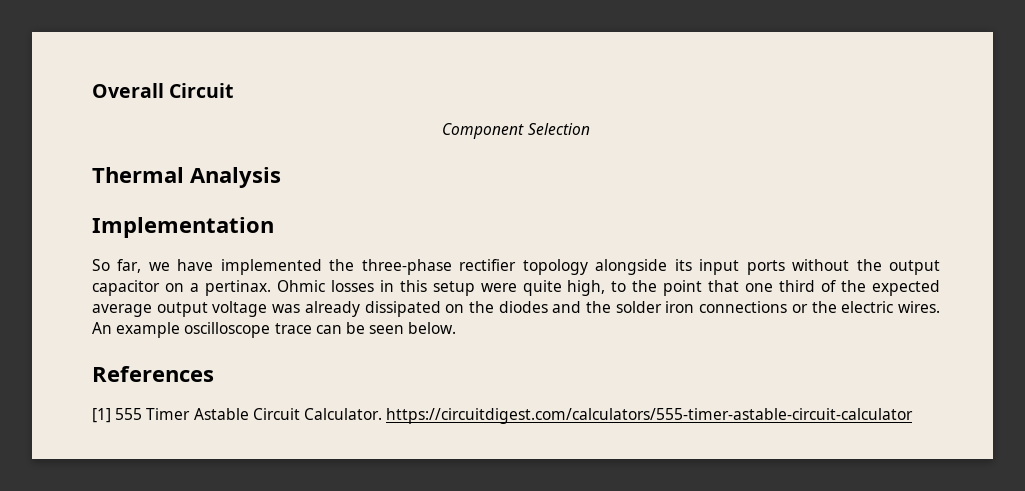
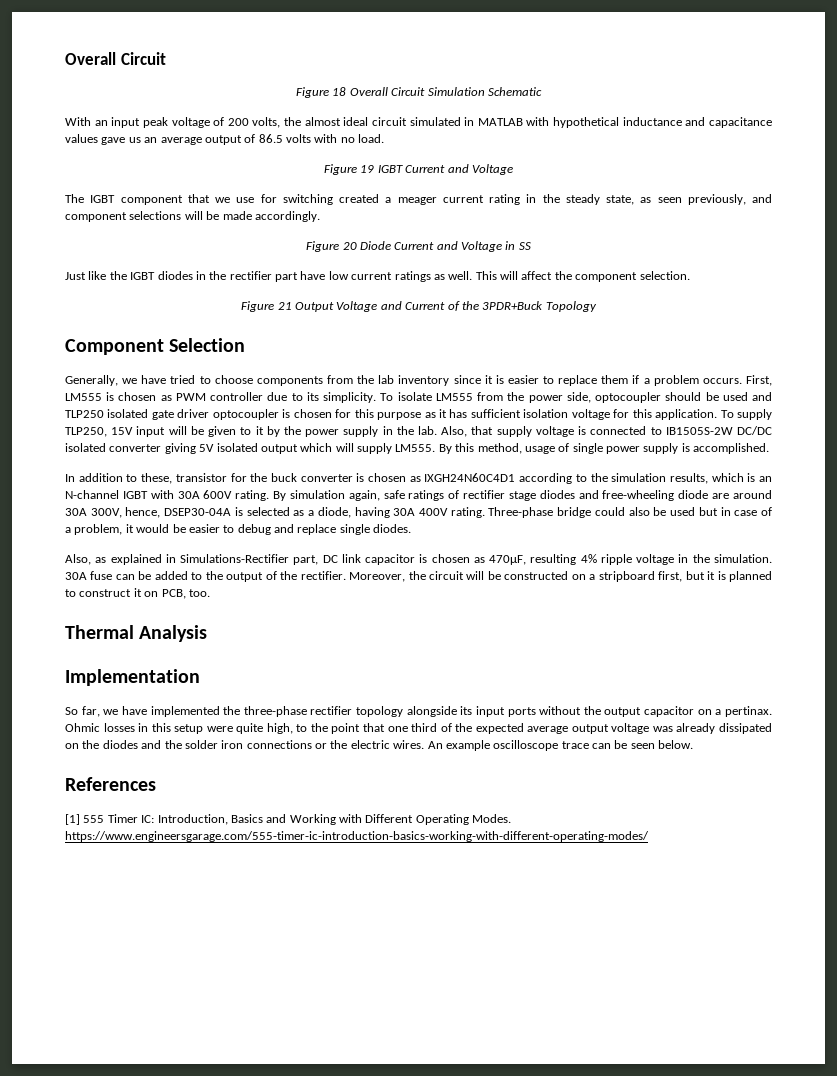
[442,123,590,139] Component Selection -> [296,87,542,98] [65,117,773,128] [65,134,385,145] [324,164,513,175] [65,194,772,205] [65,211,320,222] [306,241,531,252] [65,271,690,282] [241,301,597,312] [65,338,246,355] [65,375,772,386] [65,392,772,403] [65,409,773,420] [65,426,772,437] [65,443,770,454] [65,473,773,484] [65,490,773,501] [65,507,773,518] [65,524,412,535] [65,554,772,565] [65,571,773,582] [65,588,210,599] Figure 18 Overall Circuit Simulation Schematic // With an input peak voltage of 200 volts, the almost ideal circuit simulated in MATLAB with hypothetical inductance and capacitance values gave us an average output of 86.5 volts with no load. // Figure 19 IGBT Current and Voltage // The IGBT component that we use for switching created a meager current rating in the steady state, as seen previously, and component selections will be made accordingly. // Figure 20 Diode Current and Voltage in SS // Just like the IGBT diodes in the rectifier part have low current ratings as well. This will affect the component selection. // Figure 21 Output Voltage and Current of the 3PDR+Buck Topology // Component Selection // Generally, we have tried to choose components from the lab inventory since it is easier to replace them if a problem occurs. First, LM555 is chosen as PWM controller due to its simplicity. To isolate LM555 from the power side, optocoupler should be used and TLP250 isolated gate driver optocoupler is chosen for this purpose as it has sufficient isolation voltage for this application. To supply TLP250, 15V input will be given to it by the power supply in the lab. Also, that supply voltage is connected to IB1505S-2W DC/DC isolated converter giving 5V isolated output which will supply LM555. By this method, usage of single power supply is accomplished. // In addition to these, transistor for the buck converter is chosen as IXGH24N60C4D1 according to the simulation results, which is an N-channel IGBT with 30A 600V rating. By simulation again, safe ratings of rectifier stage diodes and free-wheeling diode are around 30A 300V, hence, DSEP30-04A is selected as a diode, having 30A 400V rating. Three-phase bridge could also be used but in case of a problem, it would be easier to debug and replace single diodes. // Also, as explained in Simulations-Rectifier part, DC link capacitor is chosen as 470µF, resulting 4% ripple voltage in the simulation. 30A fuse can be added to the output of the rectifier. Moreover, the circuit will be constructed on a stripboard first, but it is planned to construct it on PCB, too.
[193,408,914,424] Astable Circuit Calculator. https://circuitdigest.com/calculators/555-timer-astable-circuit-calculator -> [141,814,512,825] [65,831,649,842] IC: Introduction, Basics and Working with Different Operating Modes. https://www.engineersgarage.com/555-timer-ic-introduction-basics-working-with-different-operating-modes/

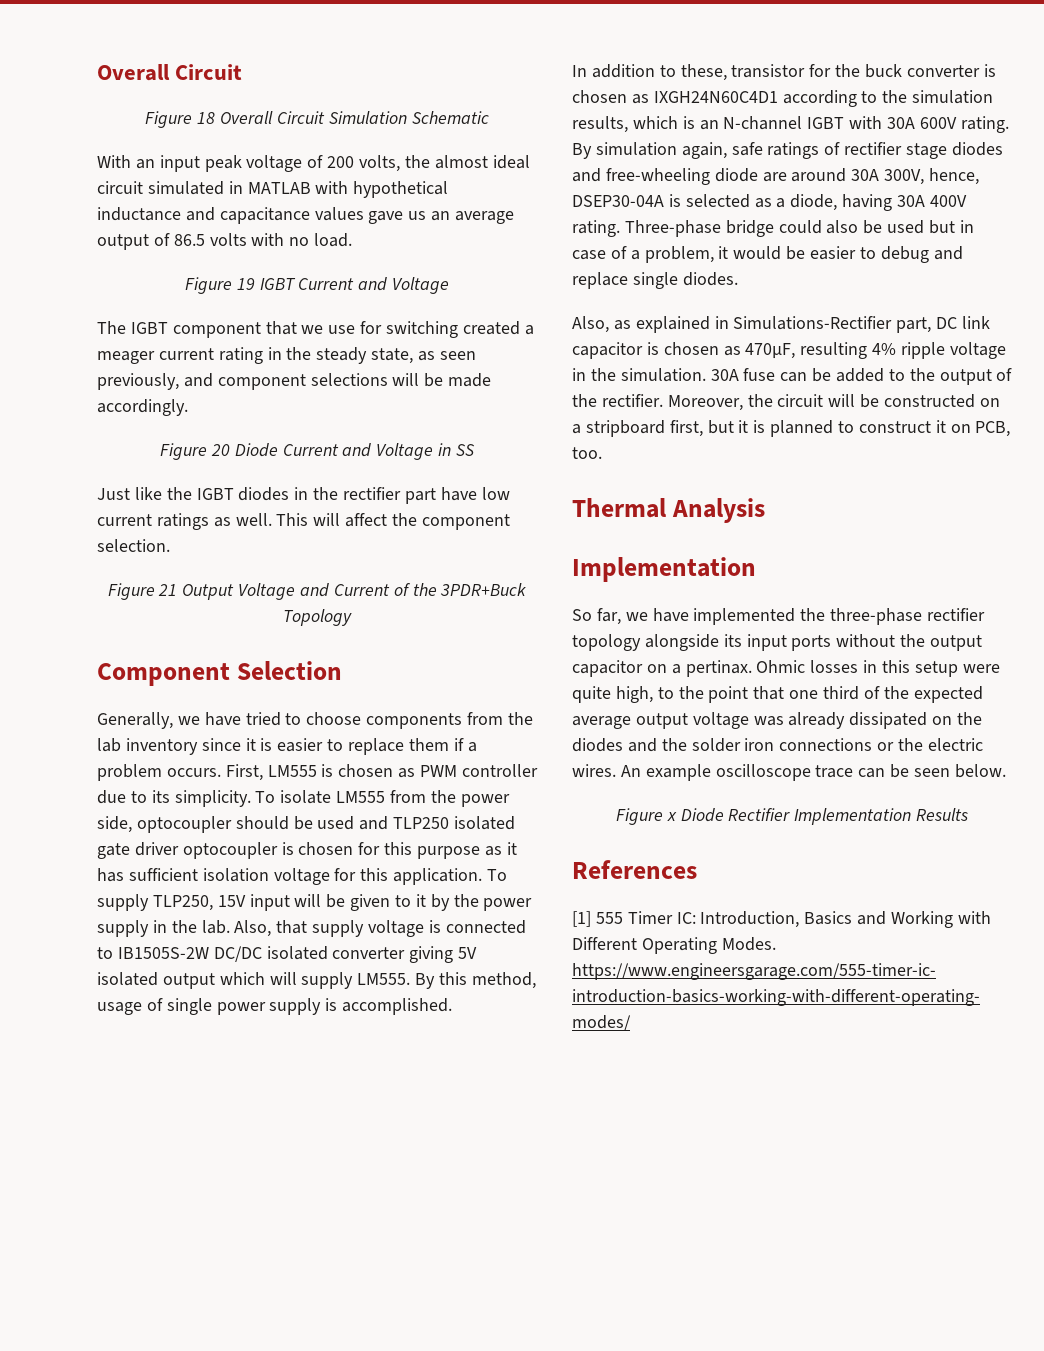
(694, 744) none -> [615,808,969,825] // Figure x Diode Rectifier Implementation Results

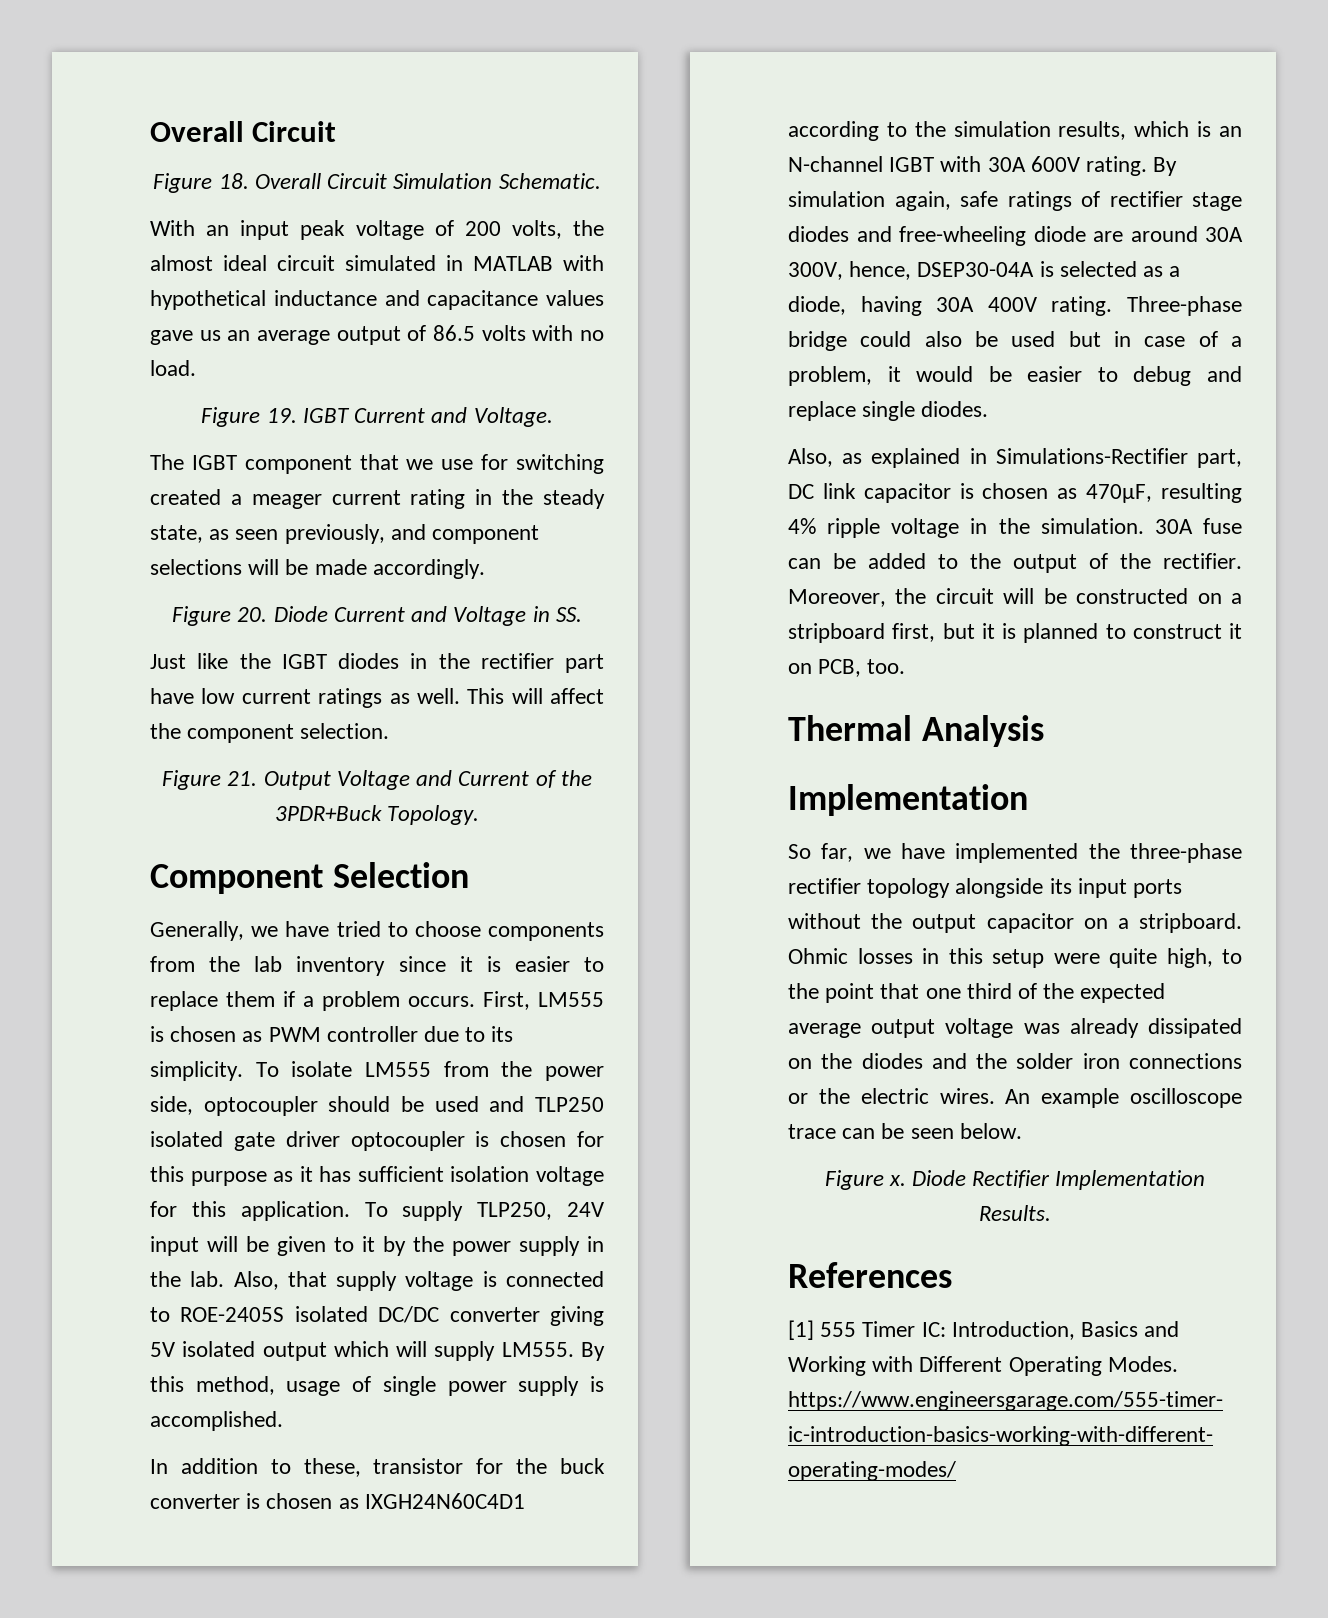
[197,112,216,124] 18 -> [218,173,249,189] 18.
[411,111,489,124] Schematic -> [498,173,601,189] Schematic.
[236,278,255,290] 19 -> [266,408,297,423] 19.
[392,277,450,294] Voltage -> [473,407,553,427] Voltage.
[210,444,230,456] 20 -> [237,607,268,622] 20.
[456,444,476,456] SS -> [555,607,582,622] SS.
[158,584,178,596] 21 -> [227,771,258,786] 21.
[283,609,352,626] Topology -> [387,805,480,825] Topology.
[217,895,246,907] 15V -> [566,1202,604,1217] 24V
[117,946,328,962] IB1505S-2W DC/DC isolated -> [180,1306,440,1323] ROE-2405S isolated DC/DC
[685,660,752,677] pertinax. -> [1139,913,1242,933] stripboard.
[666,812,677,821] x -> [888,1175,906,1186] x.
[916,808,969,821] Results -> [979,1205,1051,1221] Results.

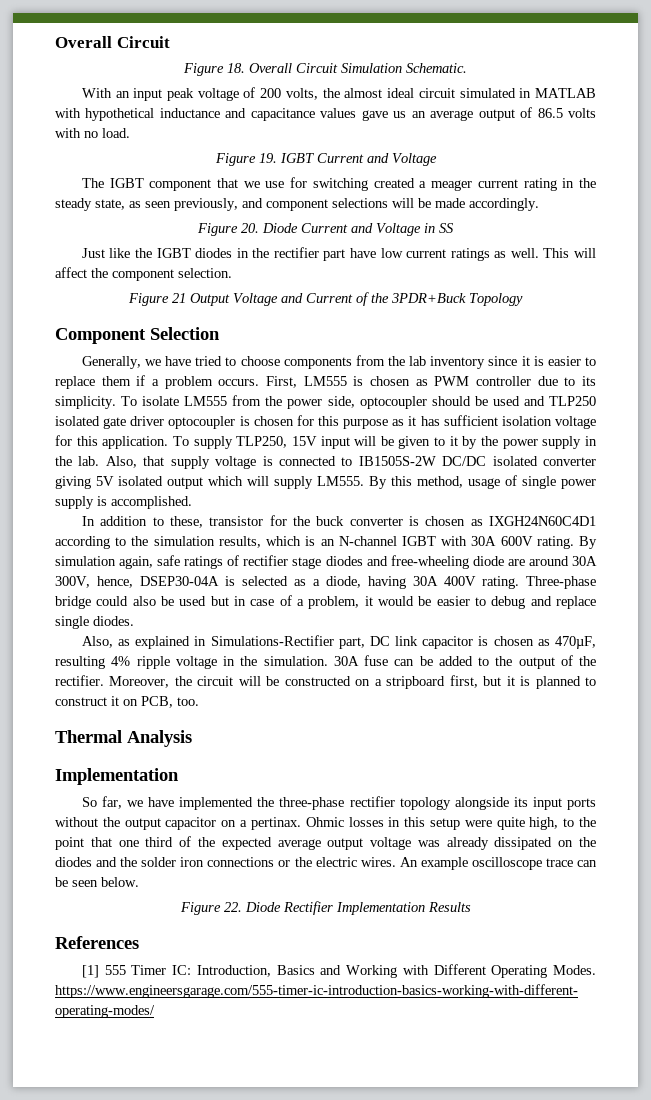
[473,407,553,427] Voltage. -> [391,153,437,166] Voltage
[555,607,582,622] SS. -> [439,223,454,233] SS
[227,771,258,786] 21. -> [172,293,186,303] 21
[387,805,480,825] Topology. -> [469,293,523,306] Topology
[566,1202,604,1217] 24V -> [291,436,317,446] 15V
[180,1306,440,1323] ROE-2405S isolated DC/DC -> [358,456,538,466] IB1505S-2W DC/DC isolated
[1139,913,1242,933] stripboard. -> [250,817,301,830] pertinax.
[888,1175,906,1186] x. -> [223,902,242,912] 22.
[979,1205,1051,1221] Results. -> [427,902,471,912] Results

